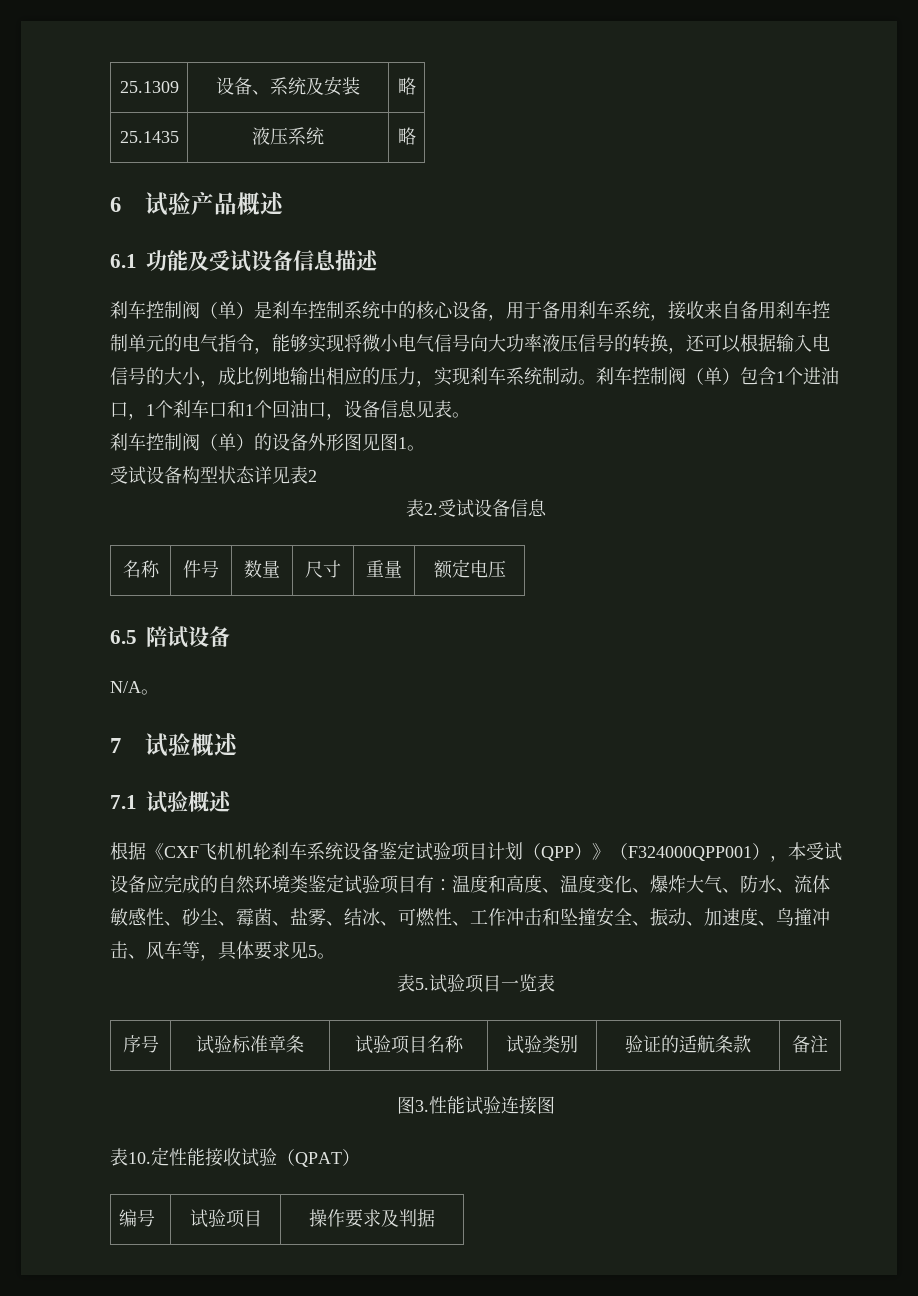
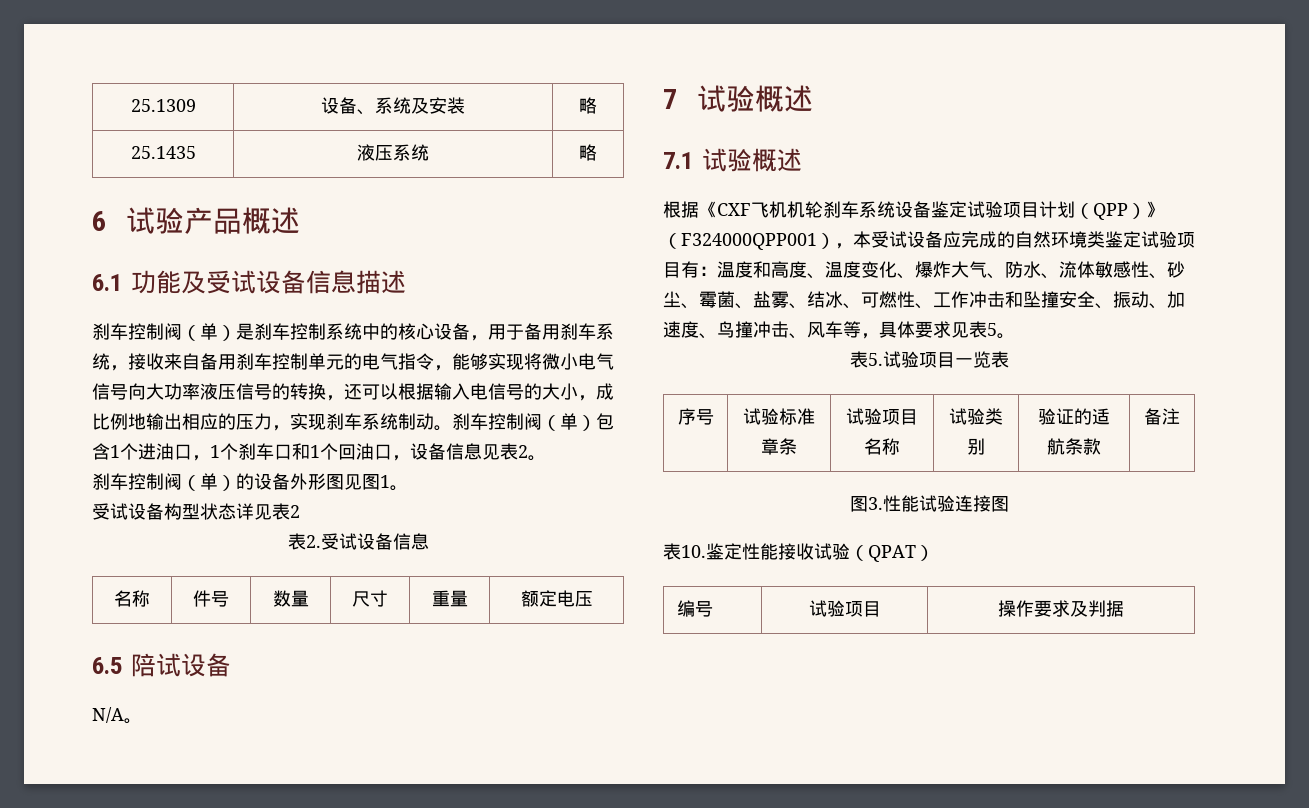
(452, 409) none -> [518,445,528,458] 2
(308, 950) none -> [969,321,987,338] 表
(151, 1158) none -> [706,543,724,560] 鉴

